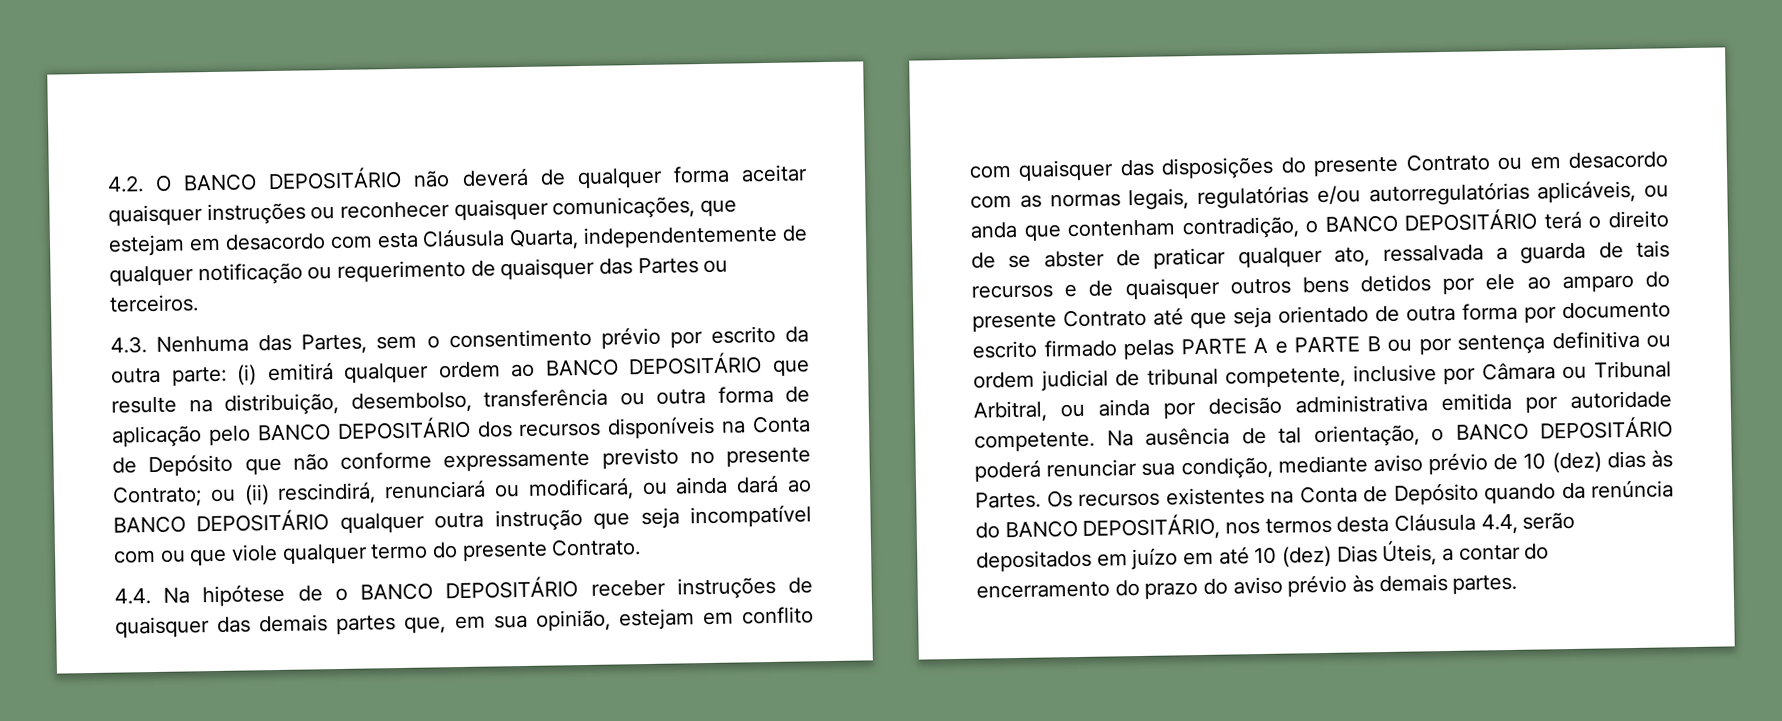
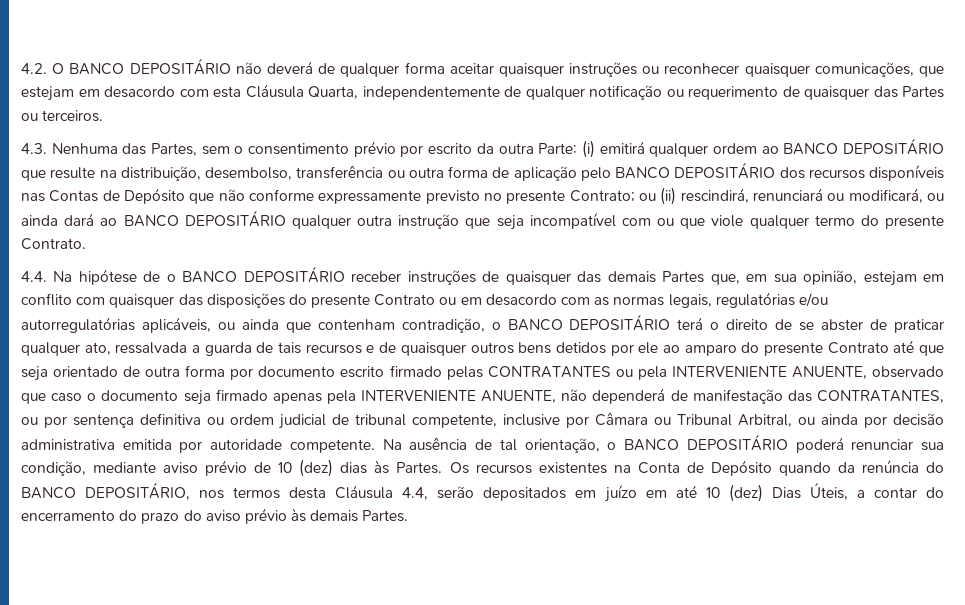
[171,366,227,387] parte: -> [538,143,578,154] Parte:
[721,415,811,434] na Conta -> [21,190,99,202] nas Contas
[336,615,397,636] partes -> [662,271,705,283] Partes
[970,221,1018,239] anda -> [241,319,279,330] ainda
[1180,336,1381,355] PARTE A e PARTE B -> [487,366,944,380] [21,388,944,405] CONTRATANTES ou pela INTERVENIENTE ANUENTE, observado que caso o documento seja firmado apenas pela INTERVENIENTE ANUENTE, não dependerá de manifestação das CONTRATANTES,
[1452,574,1518,595] partes. -> [362,510,409,522] Partes.

